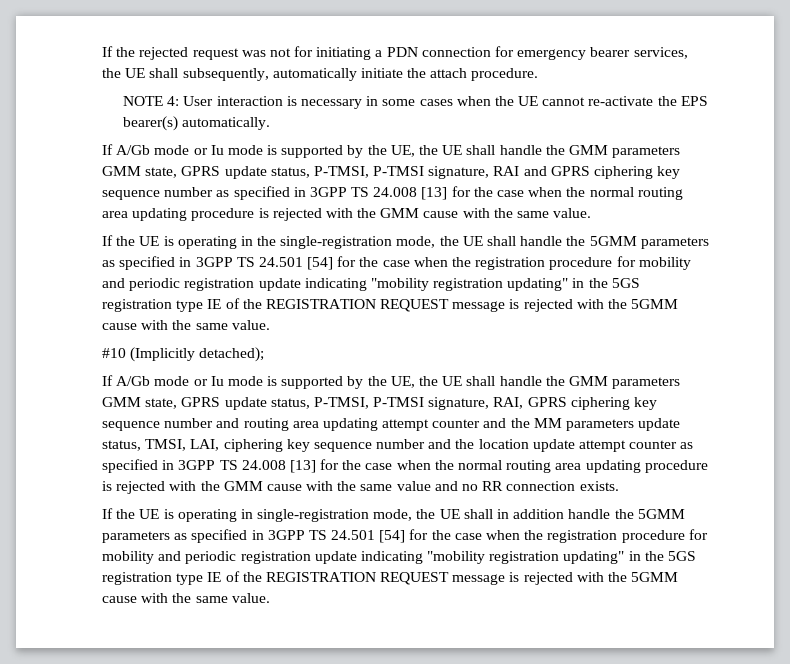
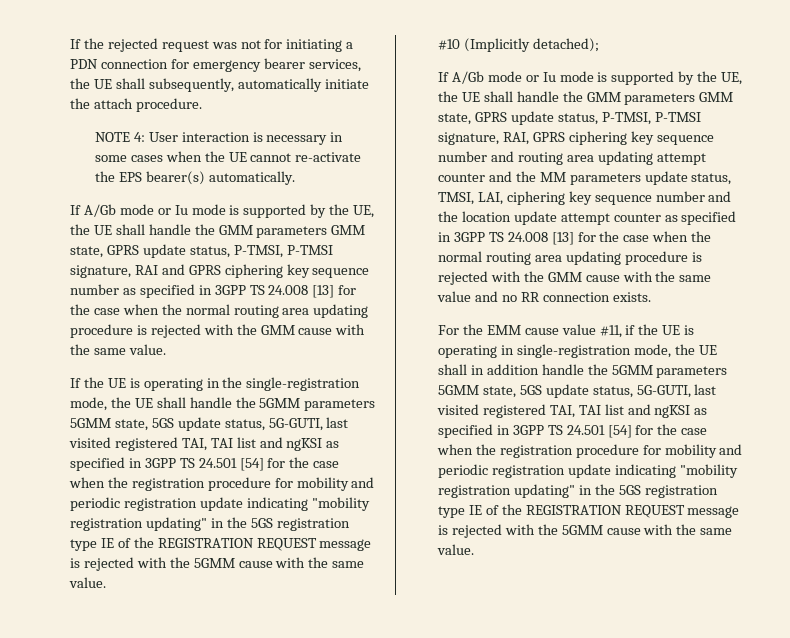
(709, 243) none -> [69,417,349,431] [68,437,323,451] 5GMM state, 5GS update status, 5G-GUTI, last visited registered TAI, TAI list and ngKSI
[102,508,114,519] If -> [437,324,636,338] For the EMM cause value #11, if
(171, 537) none -> [437,384,717,398] [436,404,691,418] 5GMM state, 5GS update status, 5G-GUTI, last visited registered TAI, TAI list and ngKSI

